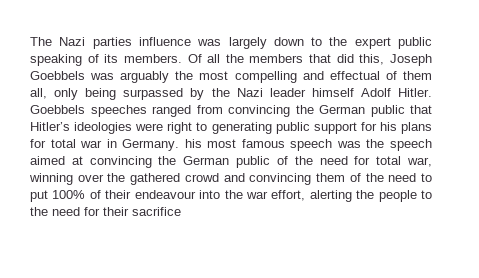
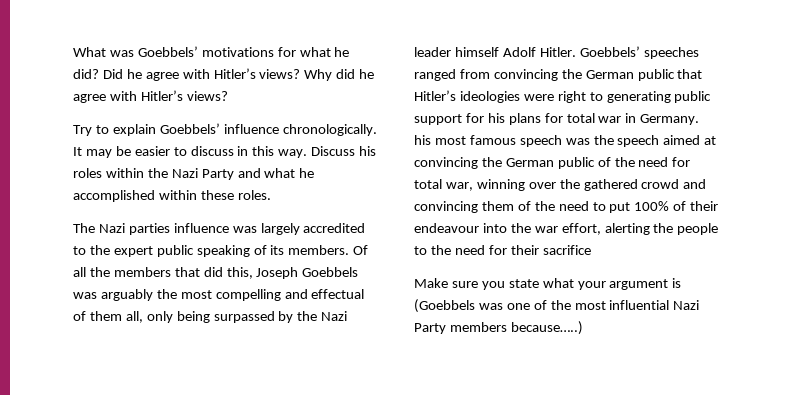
(30, 41) none -> [73,46,350,57] [73,68,375,81] [73,90,228,103] [73,123,377,136] [73,146,377,158] [73,168,315,180] [73,190,271,202] What was Goebbels’ motivations for what he did? Did he agree with Hitler’s views? Why did he agree with Hitler’s views? // Try to explain Goebbels’ influence chronologically. It may be easier to discuss in this way. Discuss his roles within the Nazi Party and what he accomplished within these roles. //
[273,37,304,46] down -> [303,223,366,233] accredited
[30,105,85,114] Goebbels -> [579,46,640,57] Goebbels’
(181, 211) none -> [414,278,682,290] [414,299,700,313] [414,321,583,335] // Make sure you state what your argument is (Goebbels was one of the most influential Nazi Party members because…..)

